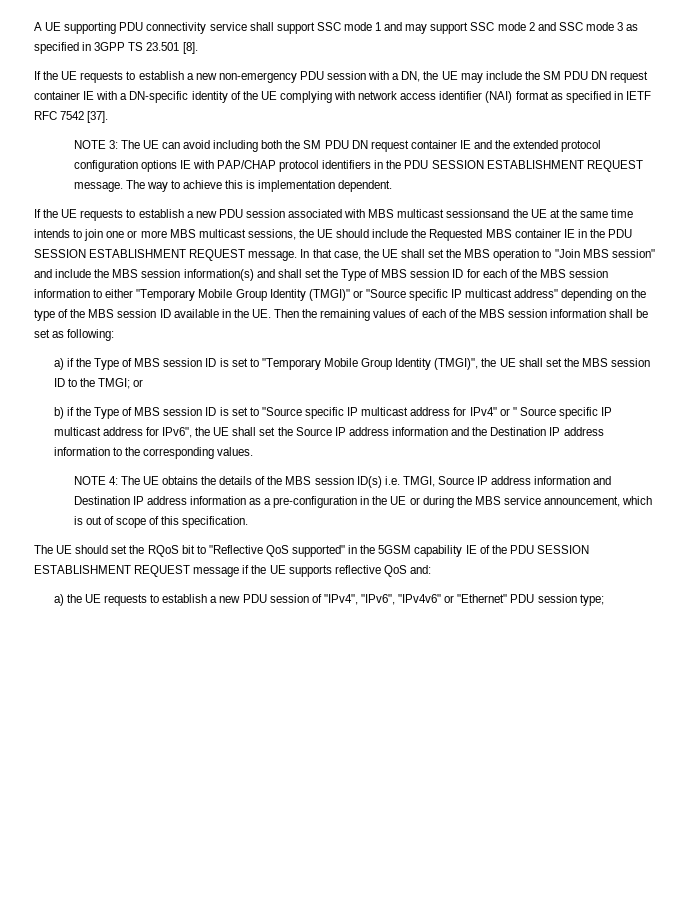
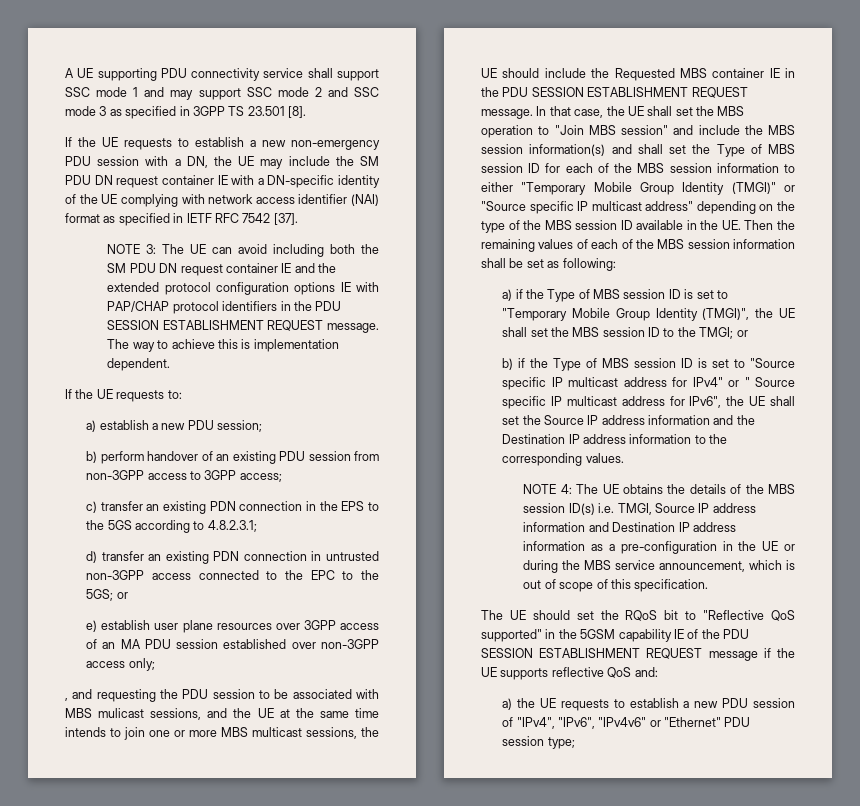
[126,209,510,218] to establish a new PDU session associated with MBS multicast sessionsand -> [167,390,182,399] [86,420,263,432] [86,451,379,464] [86,470,282,482] [86,501,379,514] [86,520,257,533] [86,551,379,564] [86,570,379,580] [86,589,128,601] [86,620,379,633] [86,639,379,649] [86,658,155,671] [65,689,379,702] [65,708,228,720] to: // a) establish a new PDU session; // b) perform handover of an existing PDU session from non-3GPP access to 3GPP access; // c) transfer an existing PDN connection in the EPS to the 5GS according to 4.8.2.3.1; // d) transfer an existing PDN connection in untrusted non-3GPP access connected to the EPC to the 5GS; or // e) establish user plane resources over 3GPP access of an MA PDU session established over non-3GPP access only; // , and requesting the PDU session to be associated with MBS mulicast sessions, and

